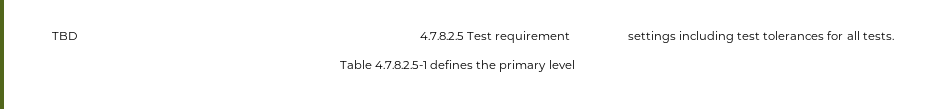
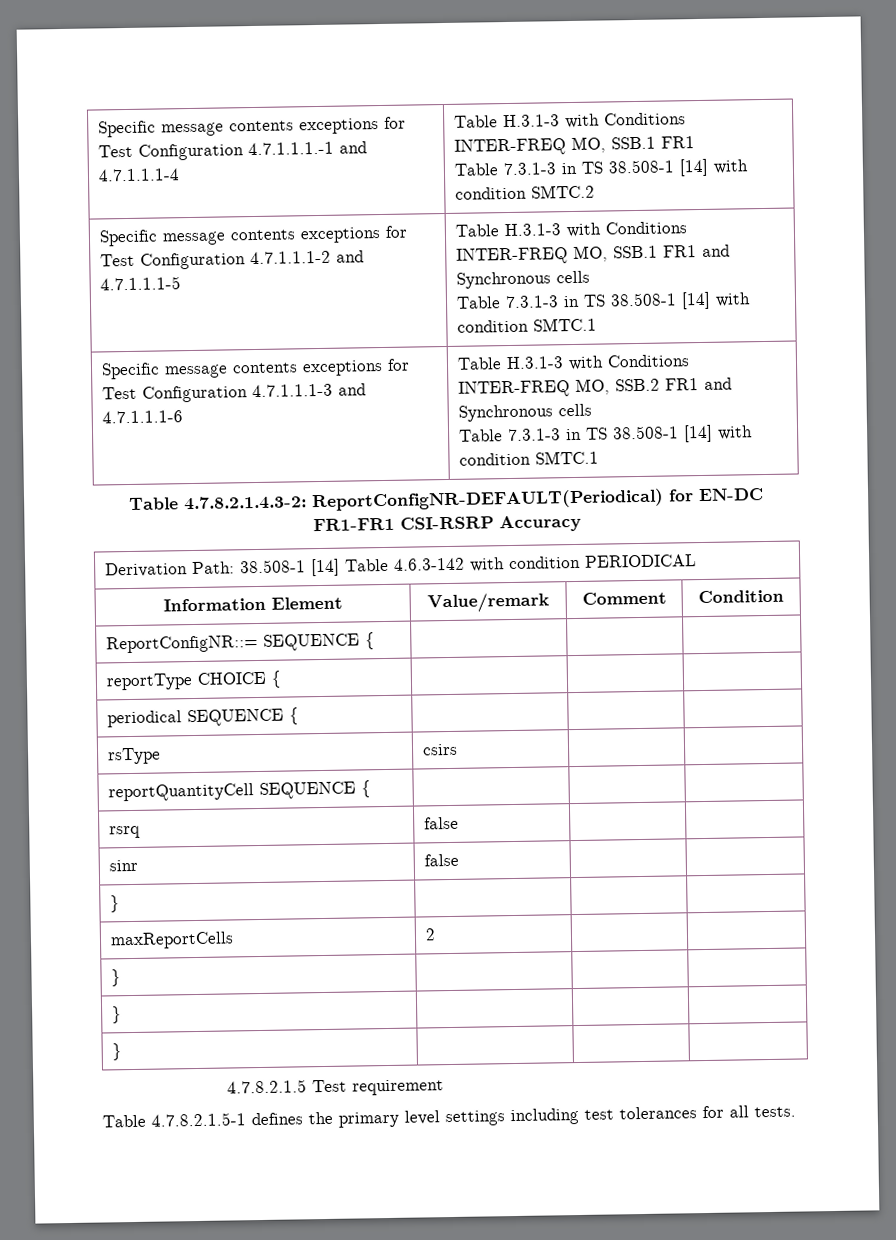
[52,32,78,40] [419,32,464,40] TBD // 4.7.8.2.5 -> [98,116,407,138] [98,141,368,161] [98,168,181,182] [454,112,687,129] [454,136,696,156] [454,158,750,177] [455,184,596,200] [99,225,408,247] [100,250,365,270] [100,276,182,291] [455,221,688,238] [456,244,731,265] [456,270,591,289] [456,291,752,310] [457,317,598,333] [101,358,411,380] [102,383,367,403] [102,410,184,424] [457,354,691,371] [458,377,733,398] [458,403,593,422] [459,424,754,443] [459,450,600,466] [129,488,764,512] [312,514,581,533] [105,554,698,578] [162,596,343,612] [427,592,549,614] [581,591,667,605] [698,589,784,604] [106,632,376,654] [106,670,283,691] [107,707,300,728] [107,747,162,765] [422,743,459,756] [108,780,372,802] [109,825,141,839] [424,816,460,830] [109,859,139,872] [424,853,460,867] [110,895,121,913] [110,931,235,950] [425,928,437,941] [111,969,122,987] [112,1006,123,1024] [112,1043,123,1061] [227,1079,308,1094] Specific message contents exceptions for Test Configuration 4.7.1.1.1.-1 and 4.7.1.1.1-4 | Table H.3.1-3 with Conditions INTER-FREQ MO, SSB.1 FR1 // Table 7.3.1-3 in TS 38.508-1 [14] with condition SMTC.2 // Specific message contents exceptions for Test Configuration 4.7.1.1.1-2 and 4.7.1.1.1-5 | Table H.3.1-3 with Conditions INTER-FREQ MO, SSB.1 FR1 and Synchronous cells // Table 7.3.1-3 in TS 38.508-1 [14] with condition SMTC.1 // Specific message contents exceptions for Test Configuration 4.7.1.1.1-3 and 4.7.1.1.1-6 | Table H.3.1-3 with Conditions INTER-FREQ MO, SSB.2 FR1 and Synchronous cells // Table 7.3.1-3 in TS 38.508-1 [14] with condition SMTC.1 // Table 4.7.8.2.1.4.3-2: ReportConfigNR-DEFAULT(Periodical) for EN-DC FR1-FR1 CSI-RSRP Accuracy // Derivation Path: 38.508-1 [14] Table 4.6.3-142 with condition PERIODICAL // Information Element | Value/remark | Comment | Condition // ReportConfigNR::= SEQUENCE { | | | // reportType CHOICE { | | | // periodical SEQUENCE { | | | // rsType | csirs | | // reportQuantityCell SEQUENCE { | | | // rsrq | false | | // sinr | false | | // } | | | // maxReportCells | 2 | | // } | | | // } | | | // } | | | // 4.7.8.2.1.5
[375,61,428,69] 4.7.8.2.5-1 -> [151,1112,246,1127] 4.7.8.2.1.5-1

